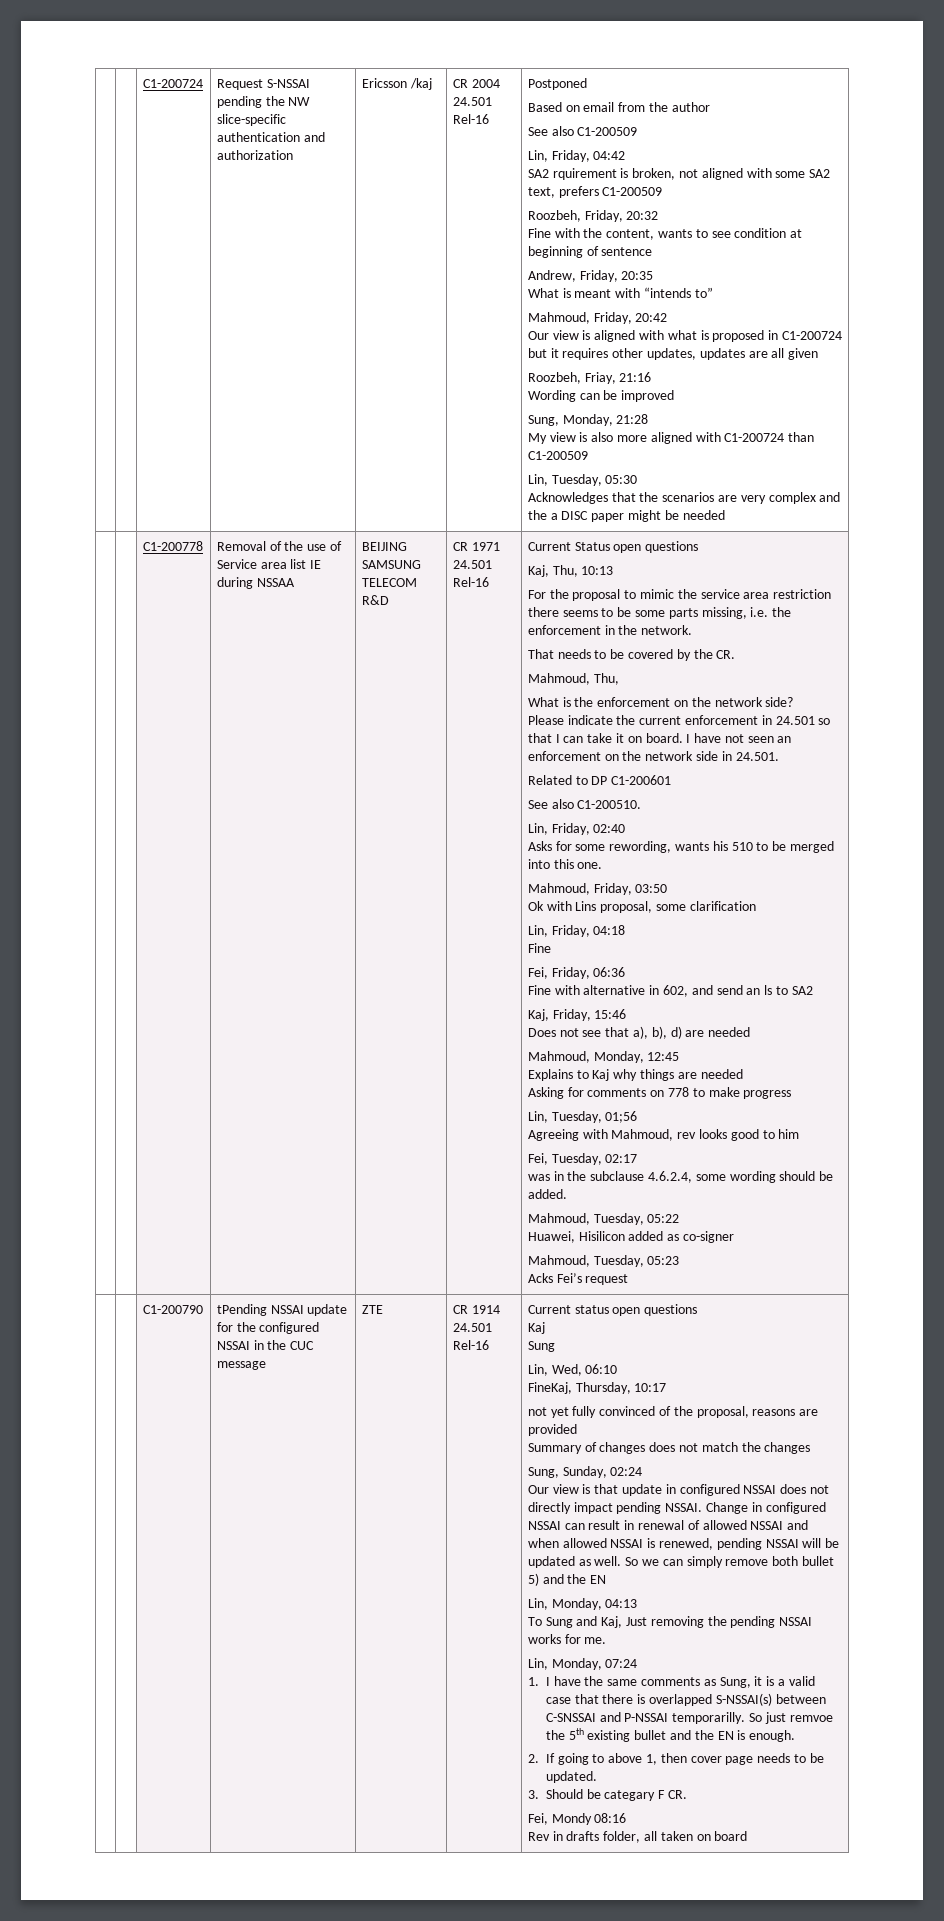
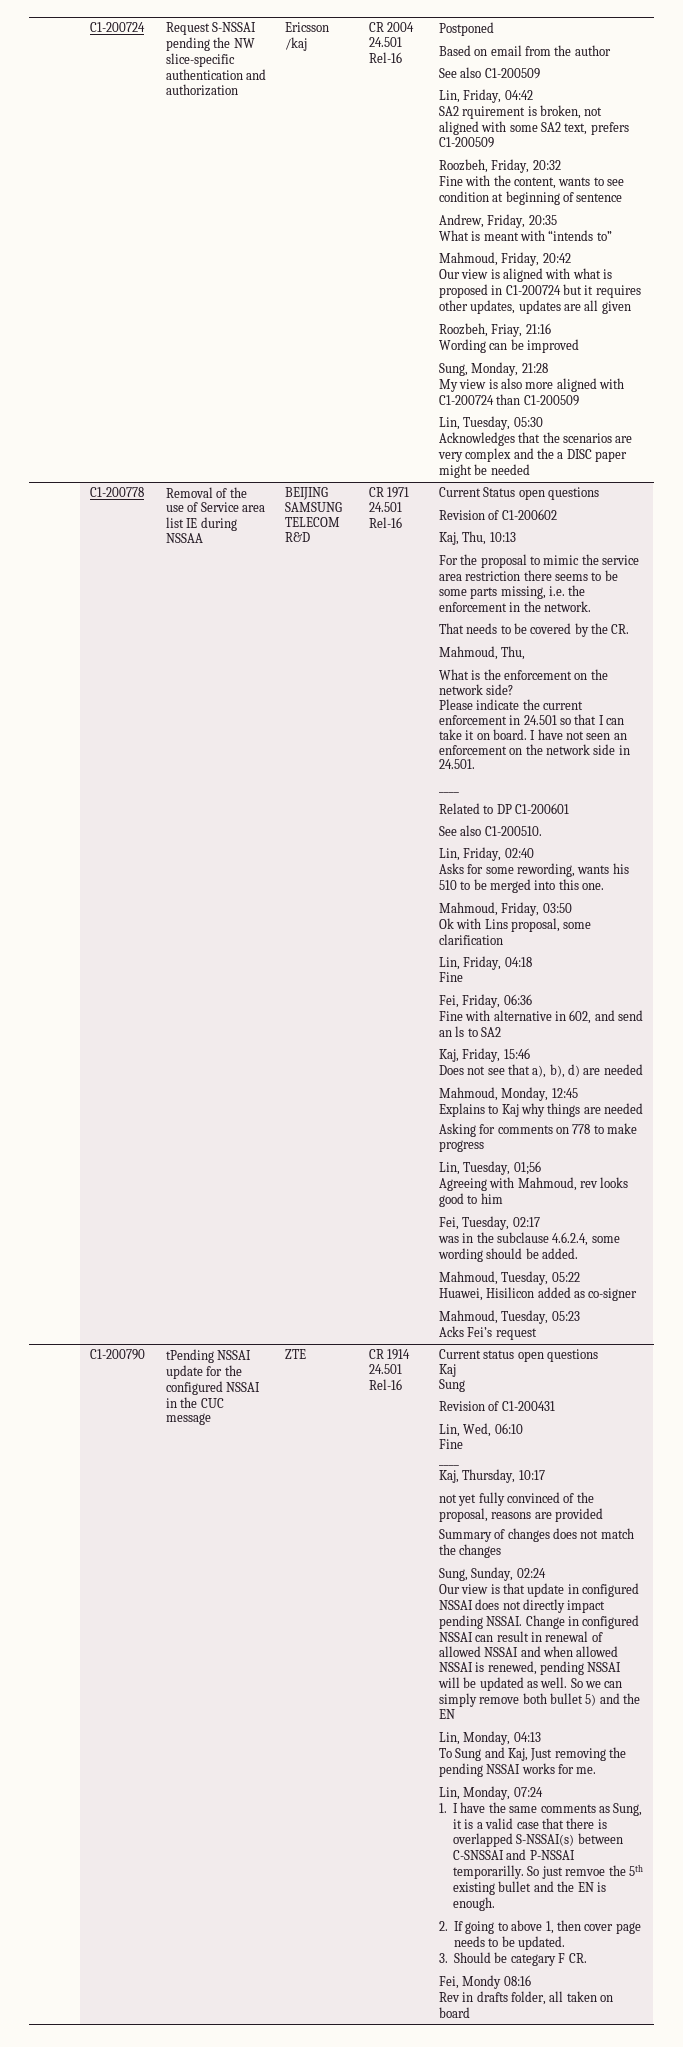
(699, 547) none -> [438,509,557,520] // Revision of C1-200602
(779, 756) none -> [438,791,459,793] // ____
(555, 1346) none -> [438,1401,555,1411] // Revision of C1-200431
[527,1382,572,1394] FineKaj, -> [438,1439,463,1449] [438,1464,459,1466] [438,1470,459,1483] Fine // ____ // Kaj,

